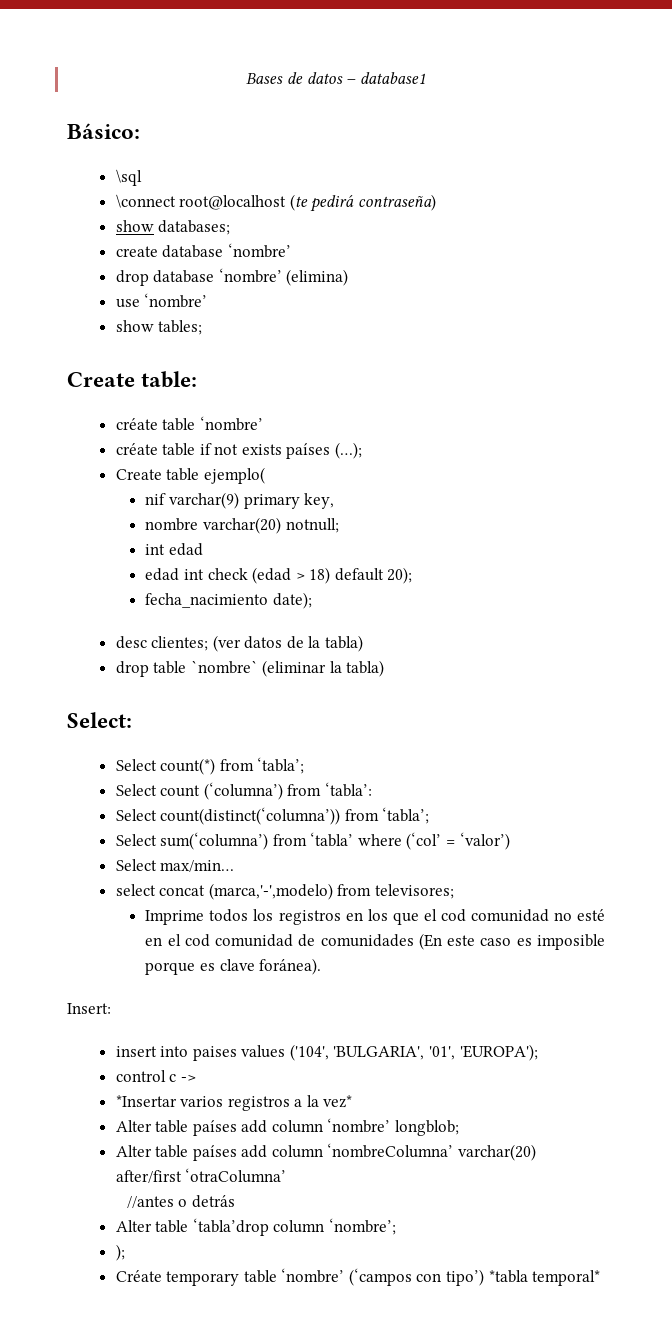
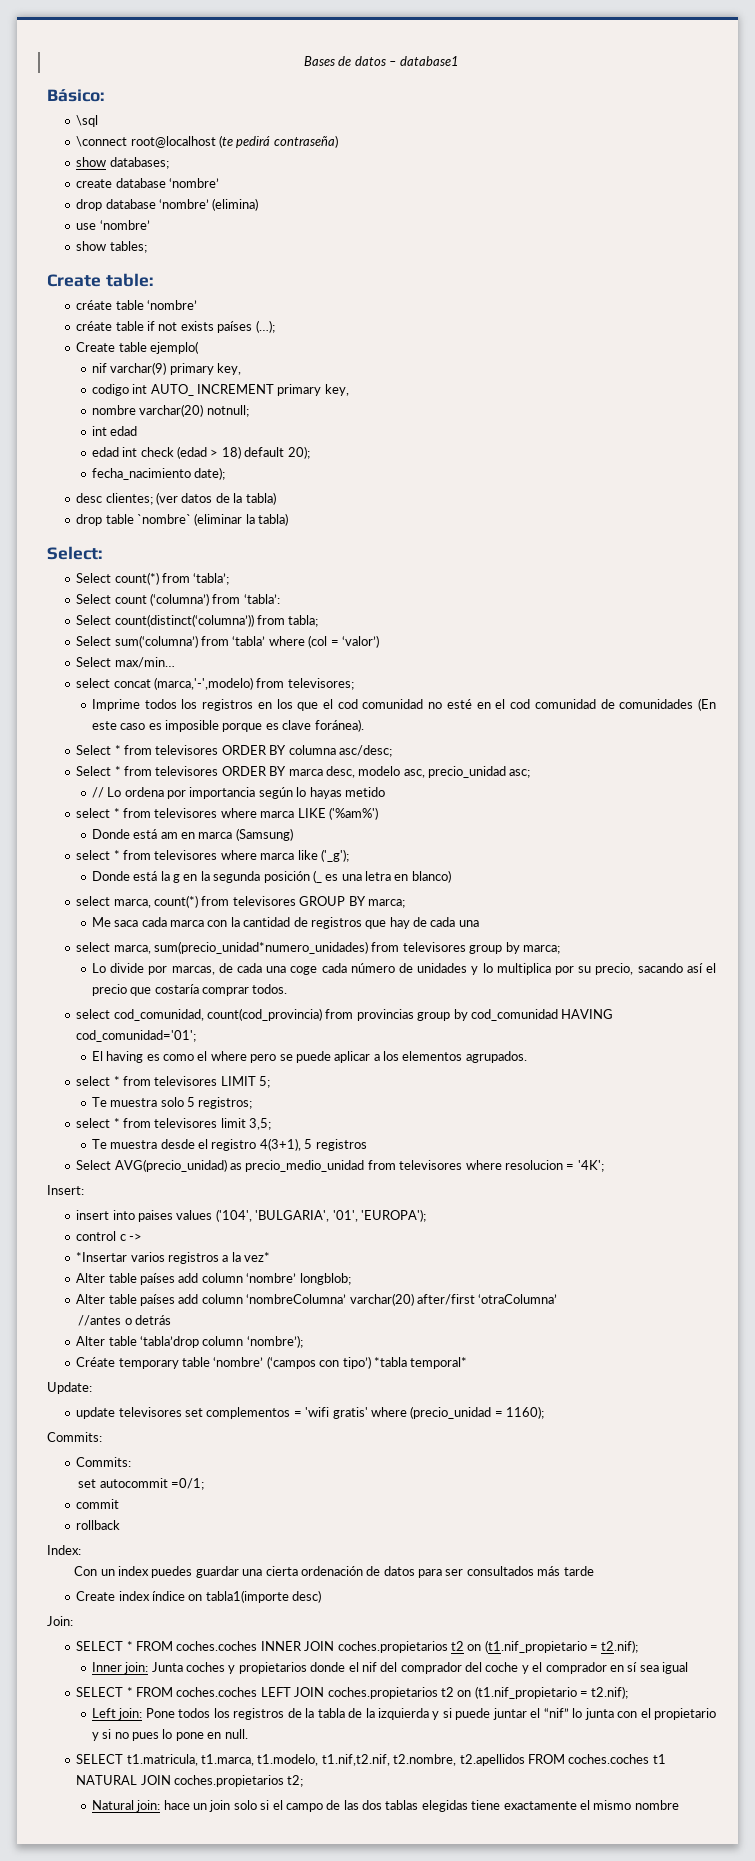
(335, 501) none -> [91,384,349,396] // codigo int AUTO_ INCREMENT primary key,
[382,807,430,824] ‘tabla’; -> [288,615,319,627] tabla;
[406,832,442,850] (‘col’ -> [308,635,328,648] (col
(322, 966) none -> [76,745,392,757] [76,766,531,778] [91,787,385,799] [76,807,378,820] [91,828,293,841] [76,849,349,862] [91,870,451,883] [76,895,405,908] [91,917,479,929] [76,941,560,954] [91,963,717,975] [91,984,288,996] [76,1008,614,1021] [76,1030,197,1042] [91,1051,527,1063] [76,1076,271,1088] [91,1097,253,1109] [76,1118,272,1130] [91,1138,367,1151] [76,1159,604,1172] // Select * from televisores ORDER BY columna asc/desc; // Select * from televisores ORDER BY marca desc, modelo asc, precio_unidad asc; // // Lo ordena por importancia según lo hayas metido // select * from televisores where marca LIKE ('%am%') // Donde está am en marca (Samsung) // select * from televisores where marca like ('_g'); // Donde está la g en la segunda posición (_ es una letra en blanco) // select marca, count(*) from televisores GROUP BY marca; // Me saca cada marca con la cantidad de registros que hay de cada una // select marca, sum(precio_unidad*numero_unidades) from televisores group by marca; // Lo divide por marcas, de cada una coge cada número de unidades y lo multiplica por su precio, sacando así el precio que costaría comprar todos. // select cod_comunidad, count(cod_provincia) from provincias group by cod_comunidad HAVING cod_comunidad='01'; // El having es como el where pero se puede aplicar a los elementos agrupados. // select * from televisores LIMIT 5; // Te muestra solo 5 registros; // select * from televisores limit 3,5; // Te muestra desde el registro 4(3+1), 5 registros // Select AVG(precio_unidad) as precio_medio_unidad from televisores where resolucion = '4K';
[328,1218,396,1235] [115,1244,125,1261] ‘nombre’; // ); -> [246,1335,303,1348] ‘nombre’);
(601, 1278) none -> [47,1382,92,1394] [76,1406,545,1419] [47,1432,102,1442] [76,1457,132,1467] [78,1478,204,1490] [76,1499,120,1509] [76,1520,121,1530] [47,1545,81,1555] [74,1566,594,1578] [76,1590,322,1603] [47,1616,73,1626] [76,1640,639,1653] [91,1662,689,1674] [76,1686,629,1699] [91,1708,717,1720] [91,1729,248,1741] [76,1754,666,1766] [76,1775,304,1787] [91,1800,679,1812] // Update: // update televisores set complementos = 'wifi gratis' where (precio_unidad = 1160); // Commits: // Commits: // set autocommit =0/1; // commit // rollback // Index: // Con un index puedes guardar una cierta ordenación de datos para ser consultados más tarde // Create index índice on tabla1(importe desc) // Join: // SELECT * FROM coches.coches INNER JOIN coches.propietarios t2 on (t1.nif_propietario = t2.nif); // Inner join: Junta coches y propietarios donde el nif del comprador del coche y el comprador en sí sea igual // SELECT * FROM coches.coches LEFT JOIN coches.propietarios t2 on (t1.nif_propietario = t2.nif); // Left join: Pone todos los registros de la tabla de la izquierda y si puede juntar el “nif” lo junta con el propietario y si no pues lo pone en null. // SELECT t1.matricula, t1.marca, t1.modelo, t1.nif,t2.nif, t2.nombre, t2.apellidos FROM coches.coches t1 NATURAL JOIN coches.propietarios t2; // Natural join: hace un join solo si el campo de las dos tablas elegidas tiene exactamente el mismo nombre

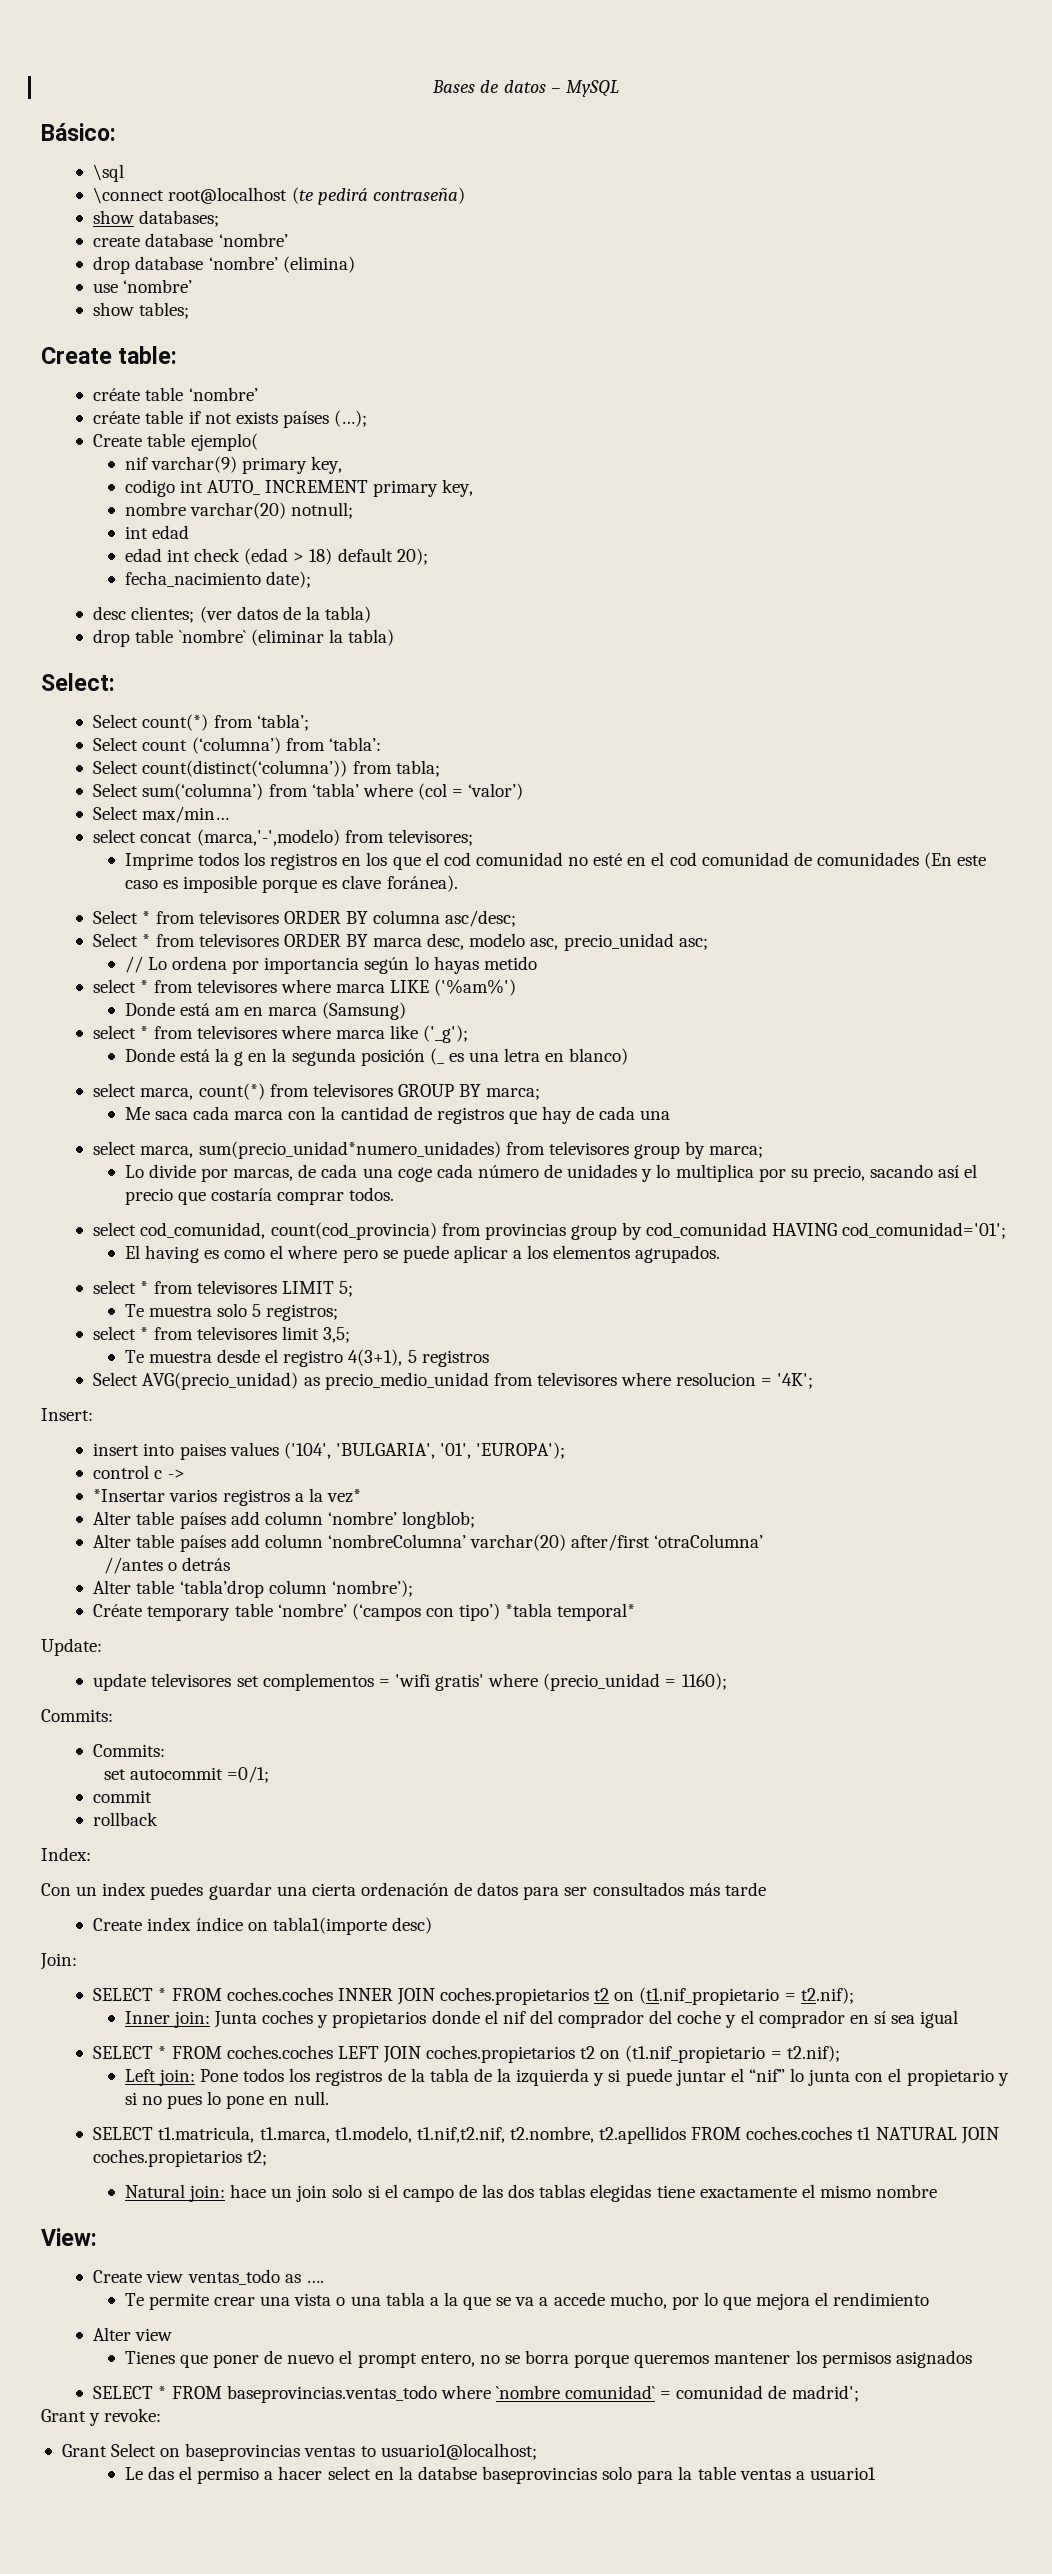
[400,56,460,66] database1 -> [565,80,619,97] MySQL
(679, 1805) none -> [41,2228,97,2246] [93,2269,324,2285] [124,2292,930,2310] [93,2327,173,2341] [124,2350,972,2368] [93,2385,859,2403] [41,2408,162,2426] [61,2443,537,2461] [124,2466,876,2484] // View: // Create view ventas_todo as …. // Te permite crear una vista o una tabla a la que se va a accede mucho, por lo que mejora el rendimiento // Alter view // Tienes que poner de nuevo el prompt entero, no se borra porque queremos mantener los permisos asignados // SELECT * FROM baseprovincias.ventas_todo where `nombre comunidad` = comunidad de madrid'; // Grant y revoke: // Grant Select on baseprovincias ventas to usuario1@localhost; // Le das el permiso a hacer select en la databse baseprovincias solo para la table ventas a usuario1

